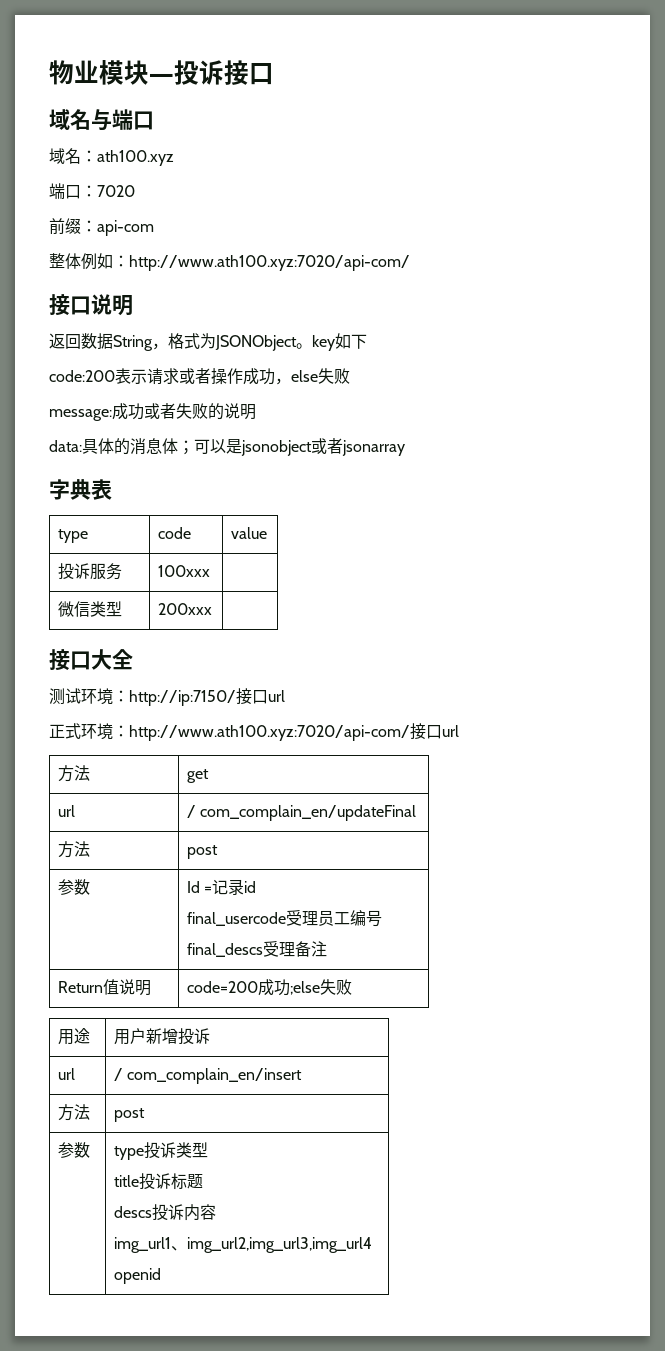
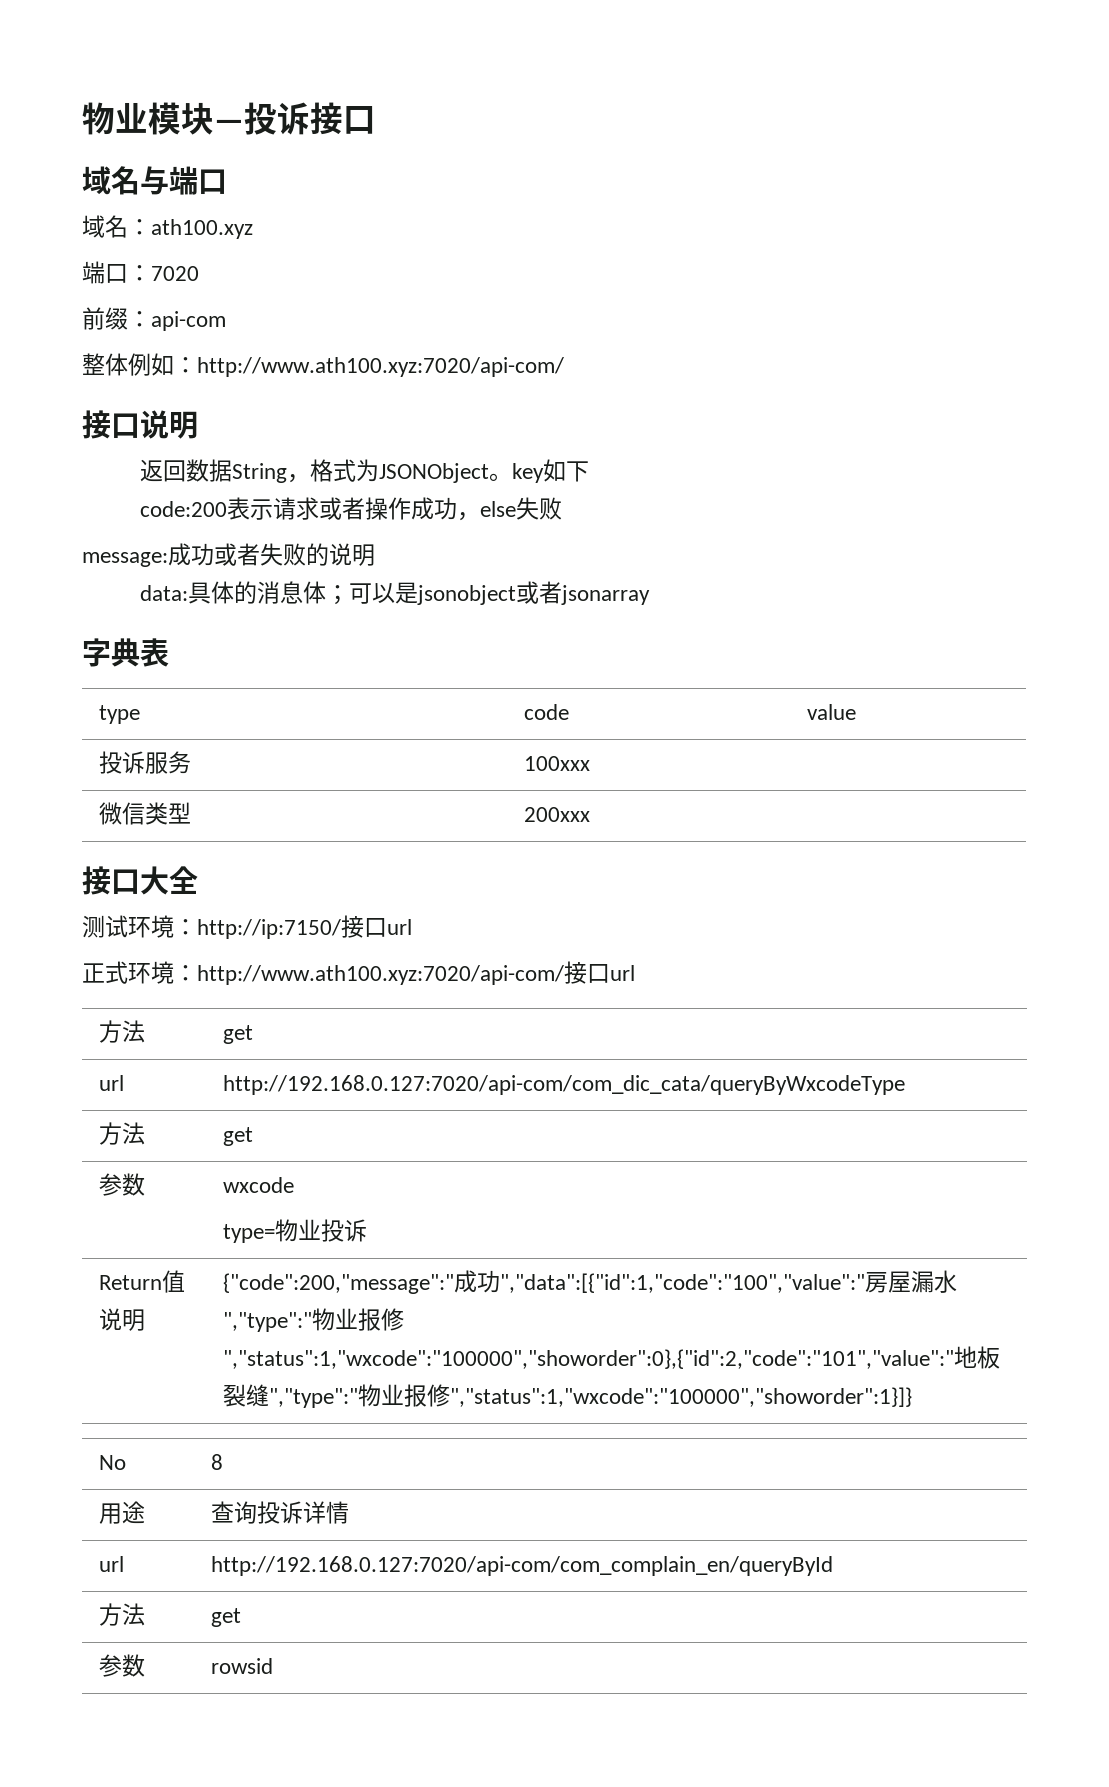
[187,805,417,821] [58,841,91,858] [187,845,219,859] [58,879,91,895] [187,879,257,895] [187,910,383,927] [187,941,328,957] [58,979,152,996] [187,979,353,996] / com_complain_en/updateFinal // 方法 | post // 参数 | Id =记录id // final_usercode受理员工编号 // final_descs受理备注 // Return值说明 | code=200成功;else失败 -> [222,1075,905,1095] [98,1122,145,1145] [222,1127,253,1146] [98,1173,145,1196] [222,1177,294,1193] [222,1219,367,1243] [98,1270,185,1293] [98,1308,145,1331] [222,1270,957,1294] [222,1308,404,1332] [222,1346,1000,1369] [222,1384,912,1408] [98,1455,126,1470] [210,1454,223,1470] http://192.168.0.127:7020/api-com/com_dic_cata/queryByWxcodeType // 方法 | get // 参数 | wxcode // type=物业投诉 // Return值说明 | {"code":200,"message":"成功","data":[{"id":1,"code":"100","value":"房屋漏水","type":"物业报修","status":1,"wxcode":"100000","showorder":0},{"id":2,"code":"101","value":"地板裂缝","type":"物业报修","status":1,"wxcode":"100000","showorder":1}]} // No | 8
[114,1028,211,1045] [58,1068,76,1080] [114,1068,303,1084] [58,1104,91,1121] [114,1108,146,1122] [58,1142,91,1158] [114,1142,209,1160] [114,1173,204,1190] [114,1204,217,1221] [114,1237,373,1253] [114,1268,162,1284] 用户新增投诉 // url | / com_complain_en/insert // 方法 | post // 参数 | type投诉类型 // title投诉标题 // descs投诉内容 // img_url1、img_url2,img_url3,img_url4 // openid -> [210,1501,349,1524] [98,1556,124,1572] [210,1556,833,1576] [98,1603,145,1626] [210,1608,241,1627] [98,1654,145,1677] [210,1658,273,1674] 查询投诉详情 // url | http://192.168.0.127:7020/api-com/com_complain_en/queryById // 方法 | get // 参数 | rowsid

